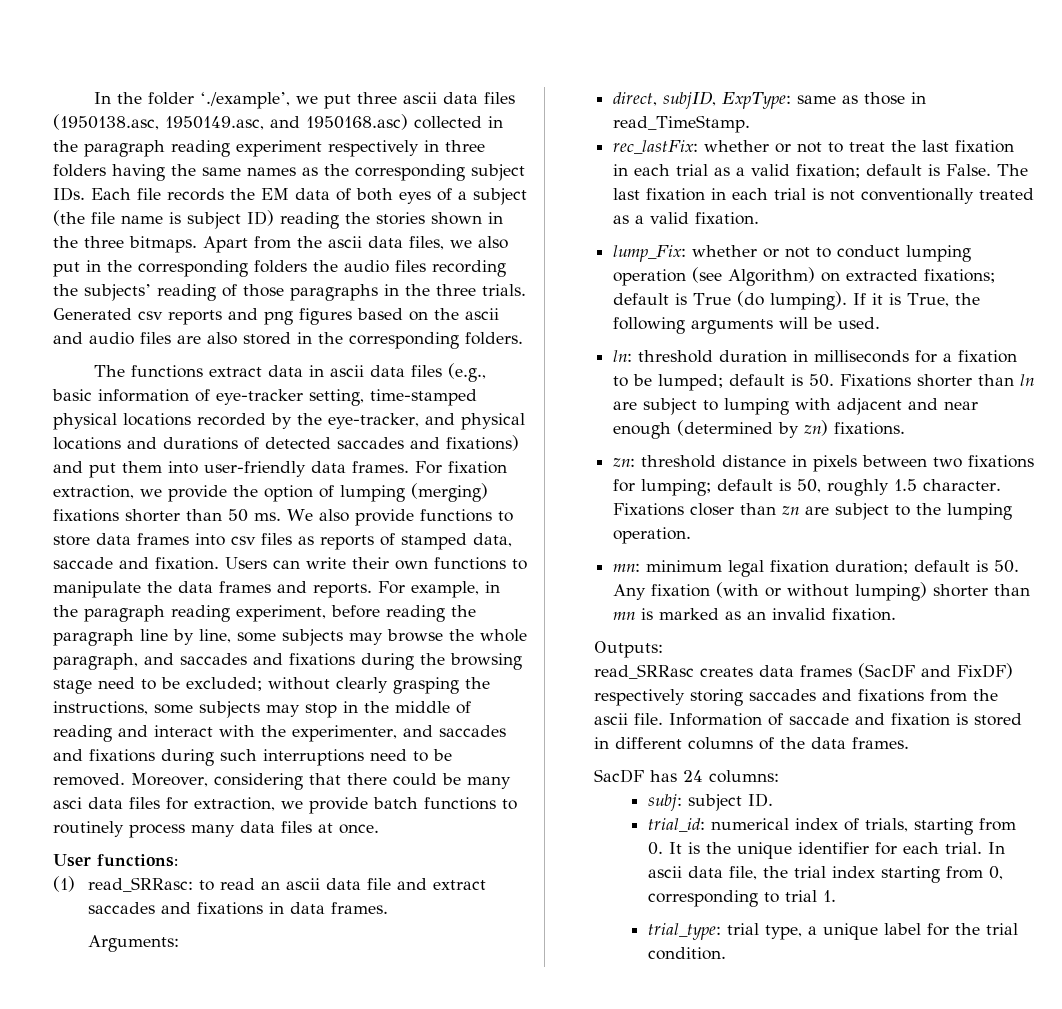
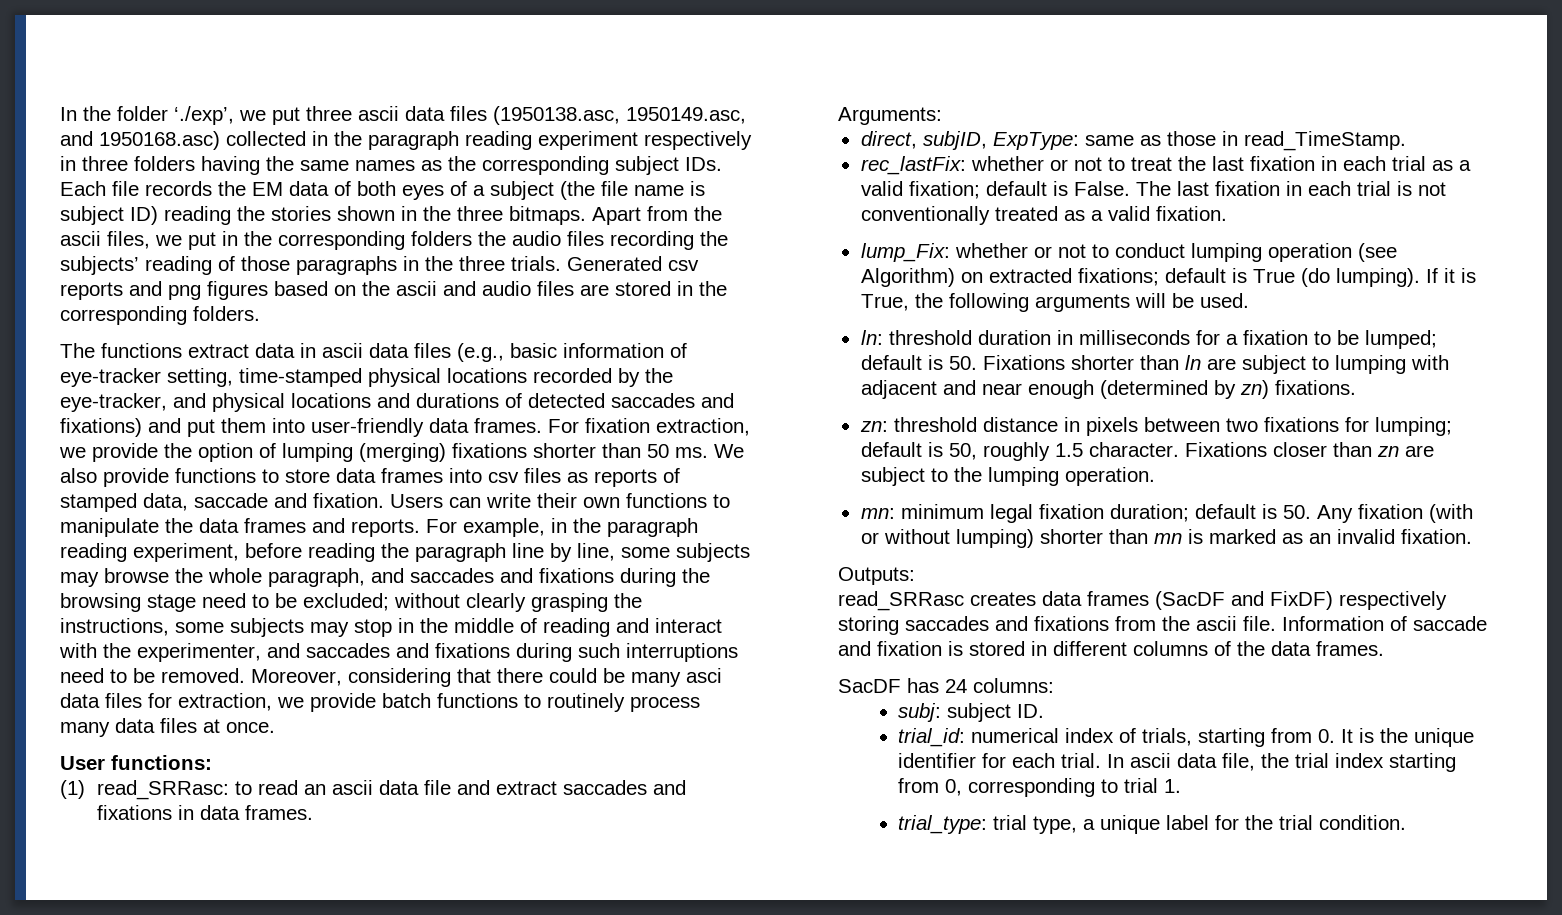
[200,92,291,109] ‘./example’, -> [174,106,234,125] ‘./exp’,
[368,236,403,248] data -> (101, 238) none
[478,236,508,249] also -> (182, 240) none
[207,332,237,345] also -> (609, 290) none

